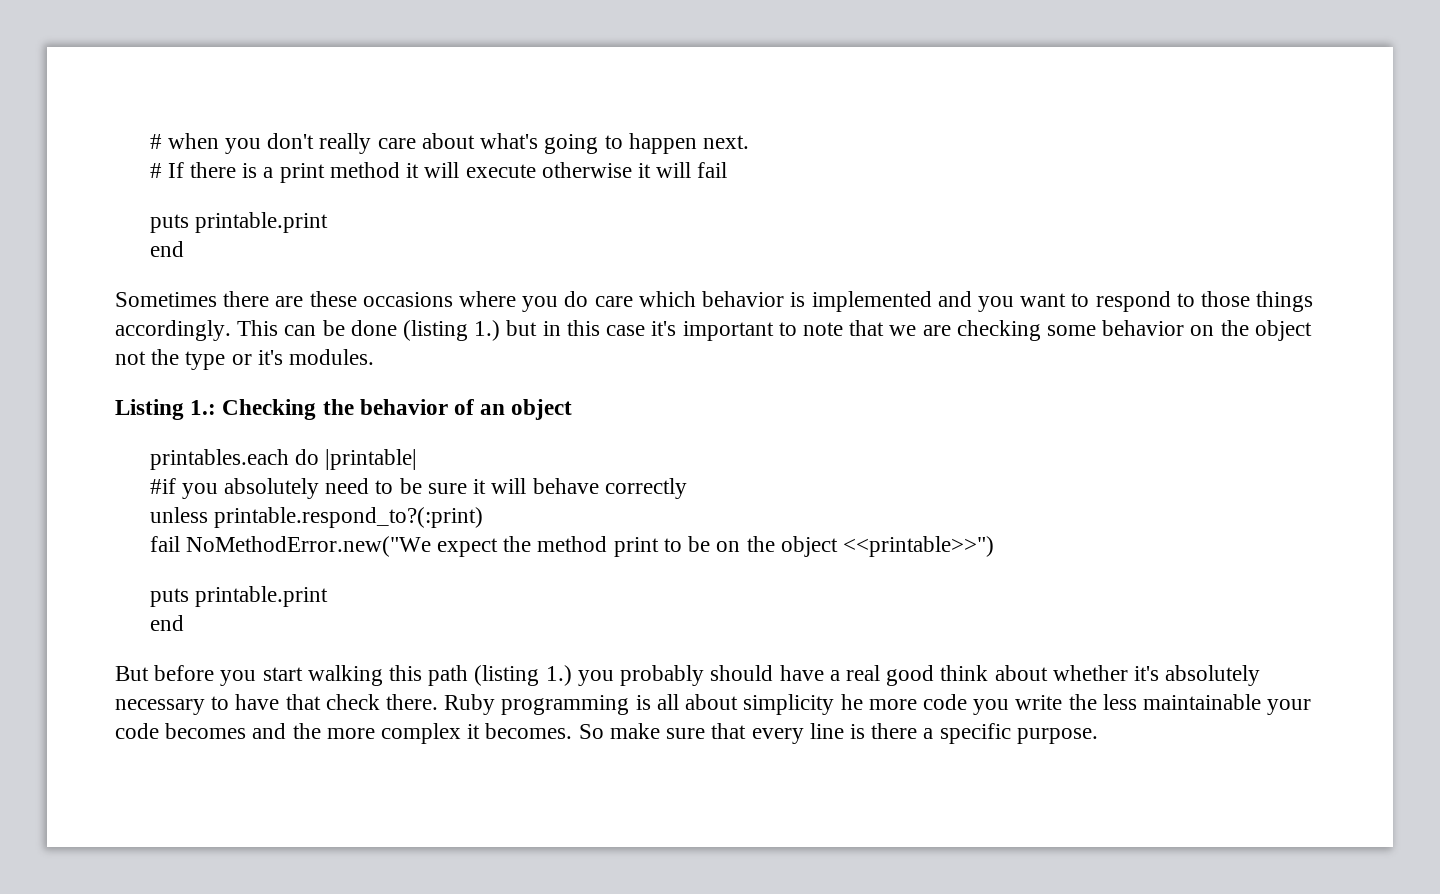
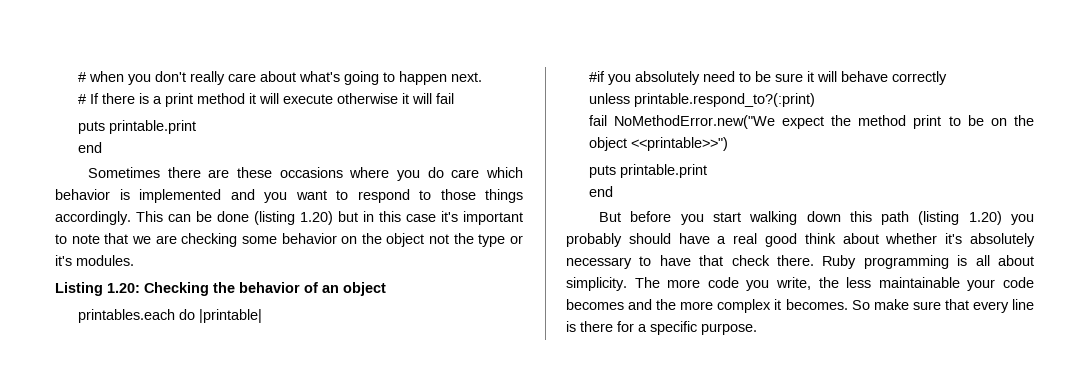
[474,320,501,341] 1.) -> [300,211,333,225] 1.20)
[190,400,217,415] 1.: -> [107,283,140,293] 1.20:
(383, 675) none -> [806,211,841,222] down
[545,665,572,686] 1.) -> [968,211,1002,225] 1.20)
[743,694,863,715] simplicity he -> [566,277,660,291] simplicity. The
[1015,695,1063,710] write -> [776,277,811,290] write,
(918, 731) none -> [617,321,634,332] for

